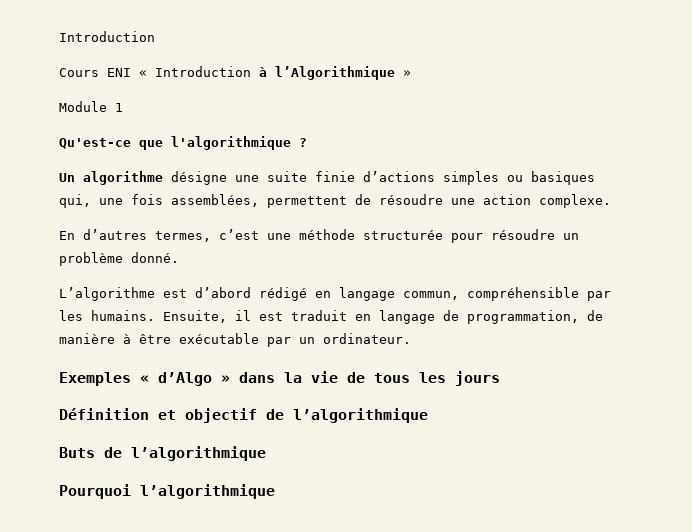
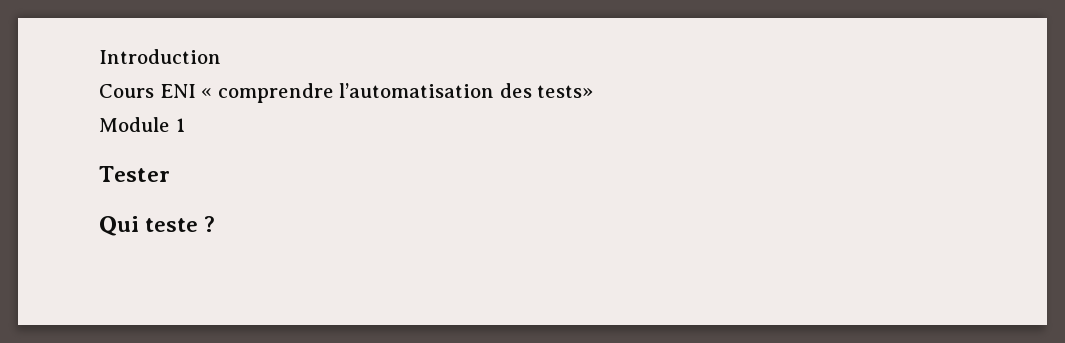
[155,66,411,80] [59,101,123,112] [59,136,307,150] [59,171,595,185] [59,194,611,208] [59,229,579,243] [59,252,179,266] [59,287,611,301] [59,310,603,324] [59,333,411,347] [59,371,500,386] [59,408,428,423] [59,446,266,461] [59,484,275,499] Introduction à l’Algorithmique » // Module 1 // Qu'est-ce que l'algorithmique ? // Un algorithme désigne une suite finie d’actions simples ou basiques qui, une fois assemblées, permettent de résoudre une action complexe. // En d’autres termes, c’est une méthode structurée pour résoudre un problème donné. // L’algorithme est d’abord rédigé en langage commun, compréhensible par les humains. Ensuite, il est traduit en langage de programmation, de manière à être exécutable par un ordinateur. // Exemples « d’Algo » dans la vie de tous les jours // Définition et objectif de l’algorithmique // Buts de l’algorithmique // Pourquoi l’algorithmique -> [217,83,594,103] [99,117,185,132] [99,166,170,182] [99,216,216,236] comprendre l’automatisation des tests» // Module 1 // Tester // Qui teste ?

